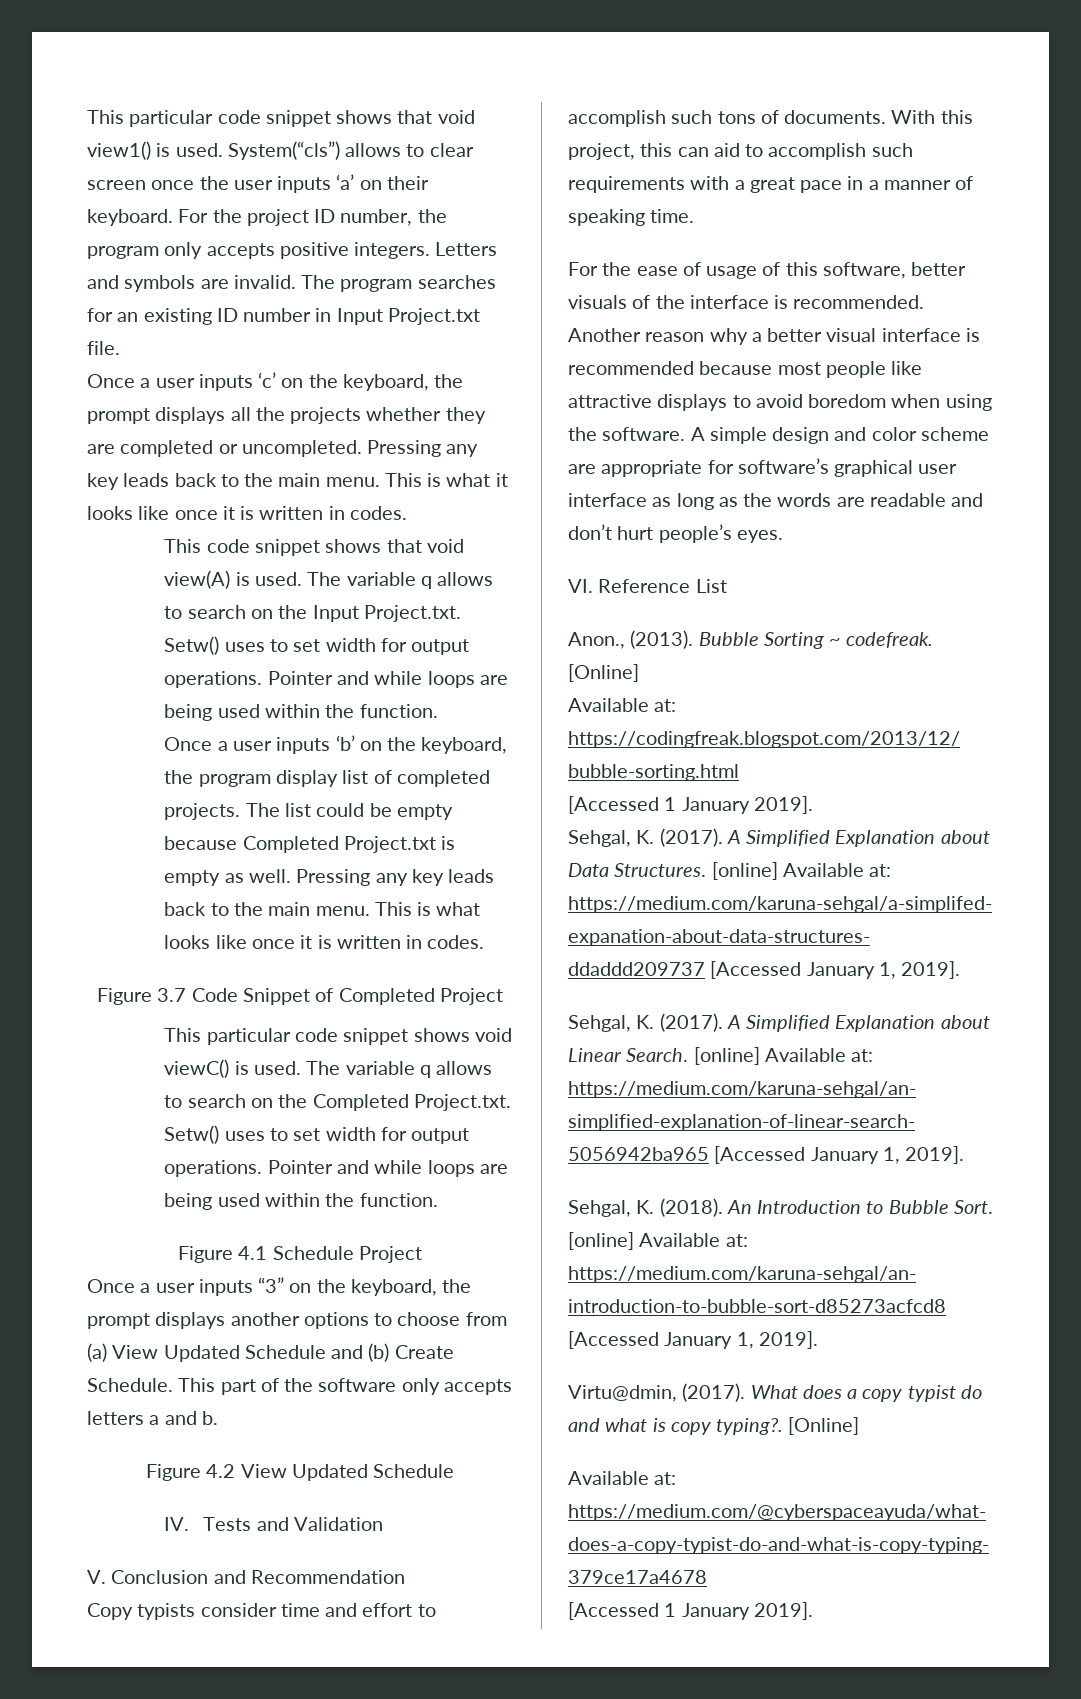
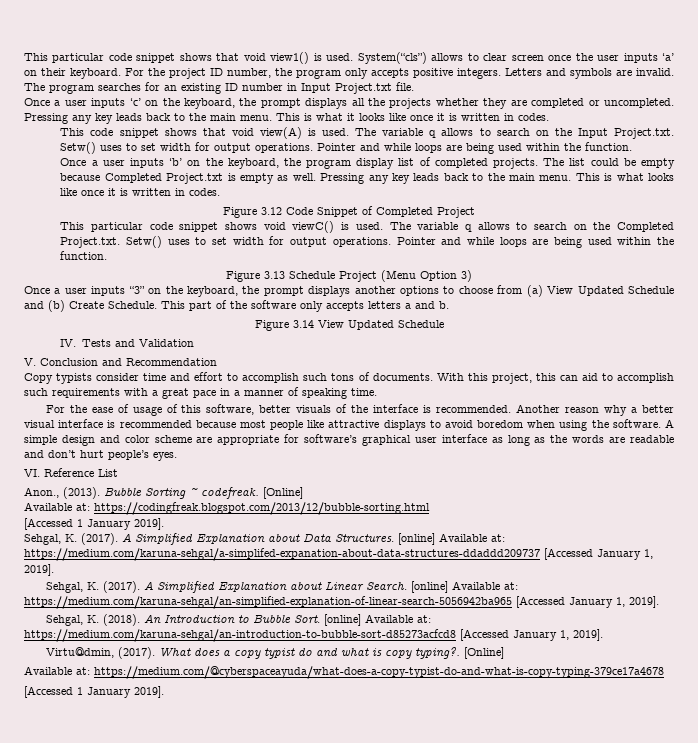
[157,988,187,1002] 3.7 -> [261,207,282,215] 3.12
[238,1246,268,1260] 4.1 -> [264,271,285,279] 3.13
(422, 1254) none -> [381,270,472,282] (Menu Option 3)
[206,1464,236,1478] 4.2 -> [292,320,314,328] 3.14

